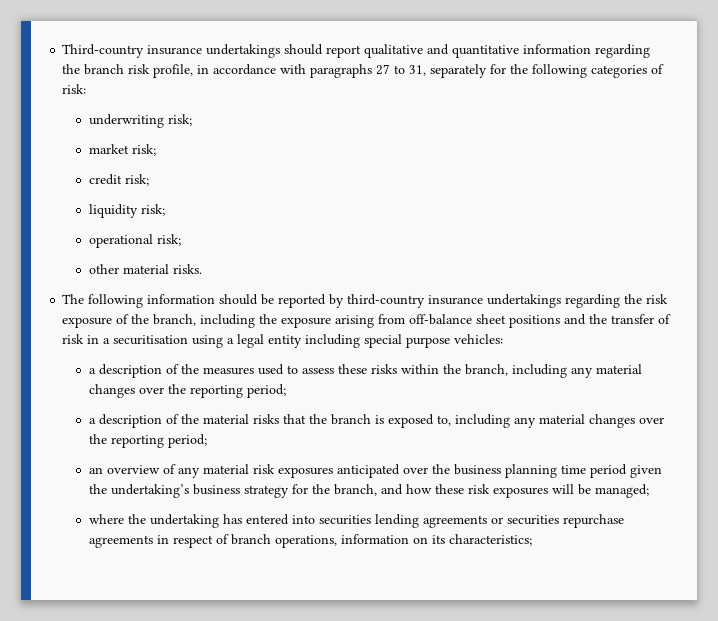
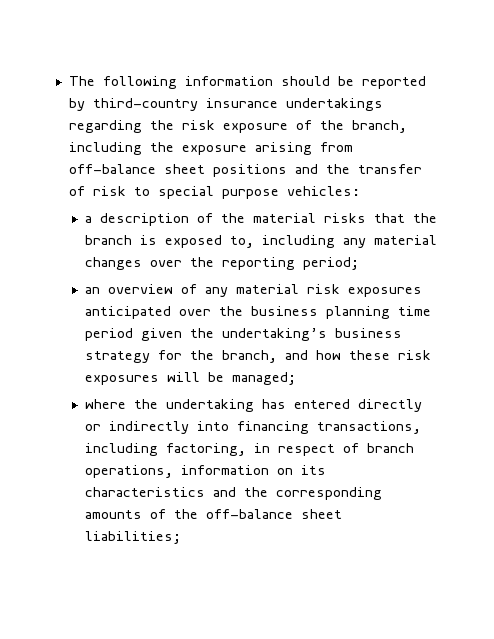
[62,44,651,58] [62,64,665,78] [62,84,87,94] [88,114,192,128] [88,144,156,156] [88,174,149,186] [88,204,165,218] [88,234,181,248] [88,264,202,274] Third-country insurance undertakings should report qualitative and quantitative information regarding the branch risk profile, in accordance with paragraphs 27 to 31, separately for the following categories of risk: // underwriting risk; // market risk; // credit risk; // liquidity risk; // operational risk; // other material risks. // -> (68, 81) none
[87,334,504,348] [88,364,642,378] [88,384,286,398] in a securitisation using a legal entity including special purpose vehicles: // a description of the measures used to assess these risks within the branch, including any material changes over the reporting period; -> [133,186,360,199] to special purpose vehicles:
[291,514,624,528] [88,535,153,548] into securities lending agreements or securities repurchase agreements -> [358,399,423,412] [85,421,422,434] [85,443,247,456] directly or indirectly into financing transactions, including factoring,
[448,534,532,546] characteristics; -> [85,487,383,500] [85,509,343,519] [85,531,182,544] characteristics and the corresponding amounts of the off-balance sheet liabilities;

